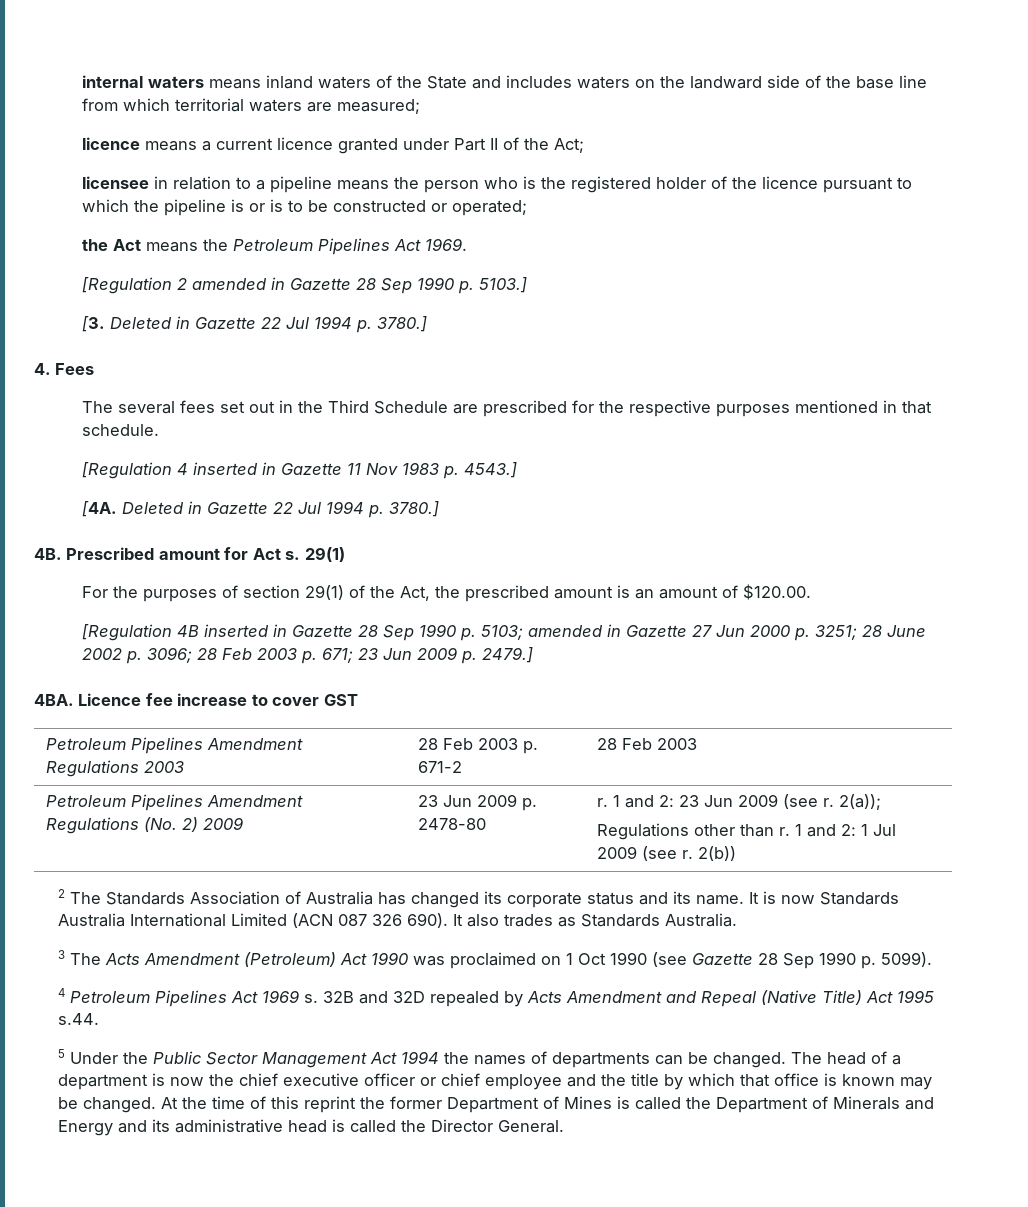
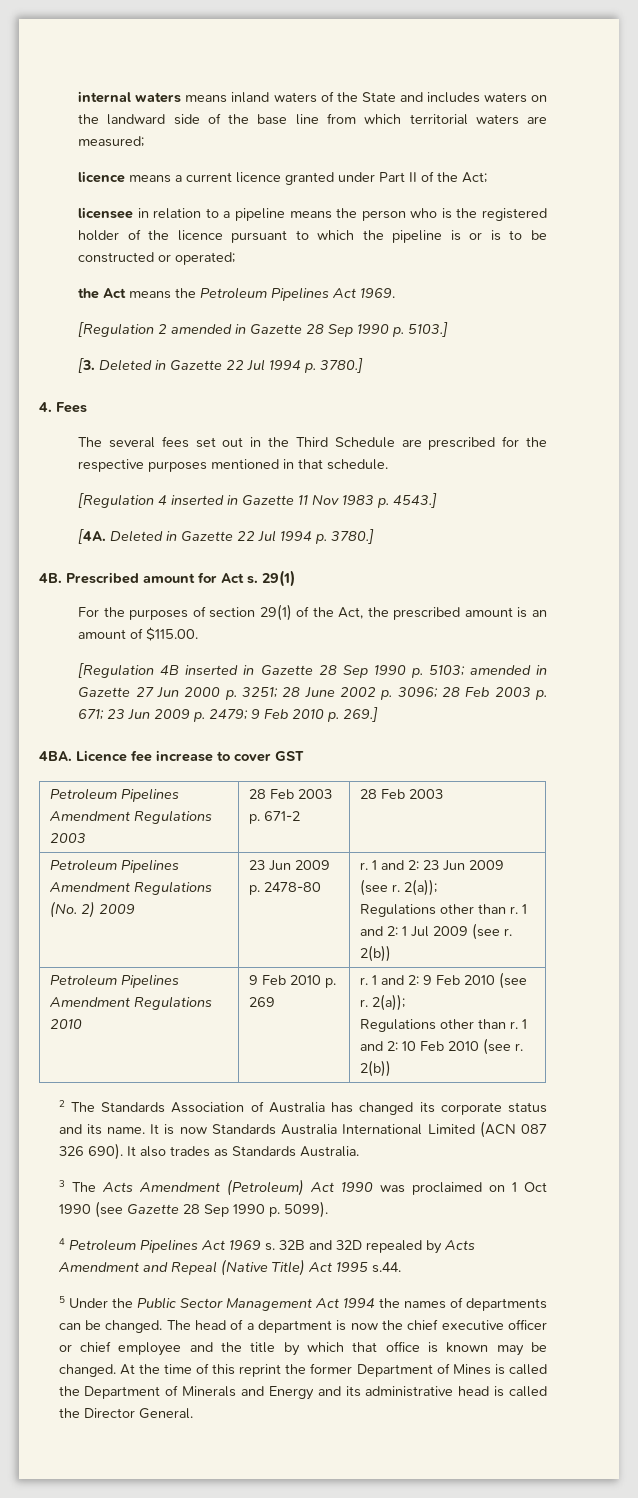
[742,584,811,600] $120.00. -> [146,627,199,641] $115.00.
[481,647,533,663] 2479.] -> [209,707,379,722] 2479; 9 Feb 2010 p. 269.]
(736, 853) none -> [49,974,179,988] [48,996,212,1010] [49,1019,82,1029] [248,975,336,988] [248,997,275,1007] [359,972,527,989] [359,994,405,1011] [359,1019,527,1032] [359,1038,523,1055] [359,1060,391,1077] // Petroleum Pipelines Amendment Regulations 2010 | 9 Feb 2010 p. 269 | r. 1 and 2: 9 Feb 2010 (see r. 2(a)); // Regulations other than r. 1 and 2: 10 Feb 2010 (see r. 2(b))

